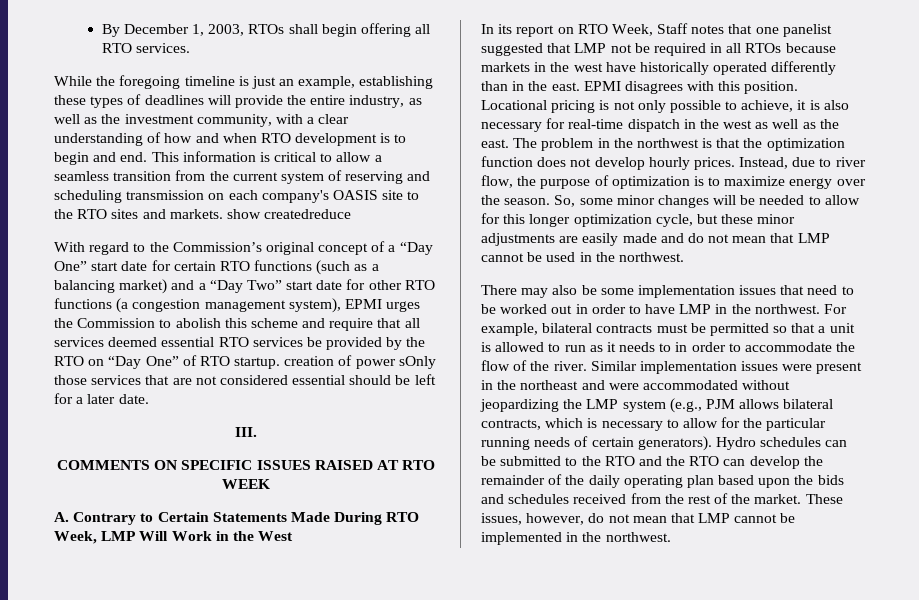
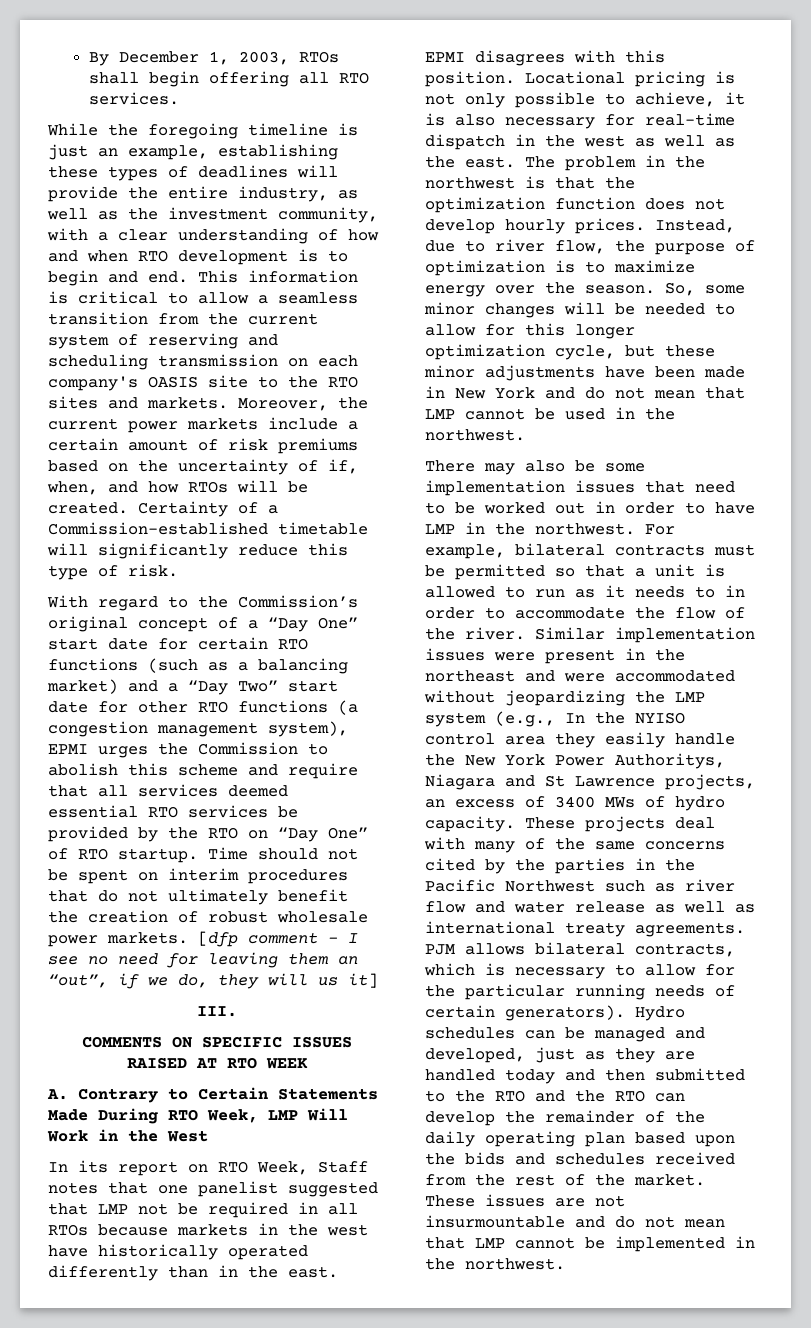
[226,209,352,219] show createdreduce -> [238,397,368,411] [48,417,358,433] [48,438,358,454] [48,459,358,475] [47,480,308,495] [48,501,278,517] [48,522,368,535] [47,543,348,559] [48,564,178,580] Moreover, the current power markets include a certain amount of risk premiums based on the uncertainty of if, when, and how RTOs will be created. Certainty of a Commission-established timetable will significantly reduce this type of risk.
[284,355,436,369] [54,374,436,385] [54,393,149,404] creation of power sOnly those services that are not considered essential should be left for a later date. -> [208,847,358,860] [48,868,348,884] [48,889,348,905] [48,910,368,923] [48,931,358,947] [48,952,358,968] [48,973,378,989] Time should not be spent on interim procedures that do not ultimately benefit the creation of robust wholesale power markets. [dfp comment – I see no need for leaving them an “out”, if we do, they will us it]
[559,233,657,246] are easily made -> [605,366,745,378] [425,386,535,399] have been made in New York
(702, 405) none -> [565,712,685,724] [425,732,735,748] [425,753,725,769] [425,774,755,790] [425,796,725,811] [425,816,715,832] [424,837,725,853] [425,858,695,874] [425,879,735,892] [425,901,755,913] [425,921,745,937] In the NYISO control area they easily handle the New York Power Authoritys, Niagara and St Lawrence projects, an excess of 3400 MWs of hydro capacity. These projects deal with many of the same concerns cited by the parties in the Pacific Northwest such as river flow and water release as well as international treaty agreements.
(496, 461) none -> [594,1027,705,1042] [425,1047,695,1063] [425,1069,645,1084] managed and developed, just as they are handled today and then
[481,513,585,525] issues, however, -> [485,1194,625,1207] [425,1215,605,1228] issues are not insurmountable and

